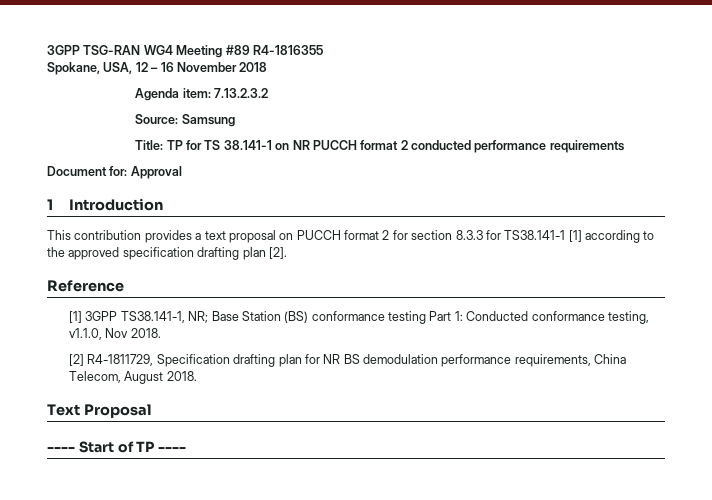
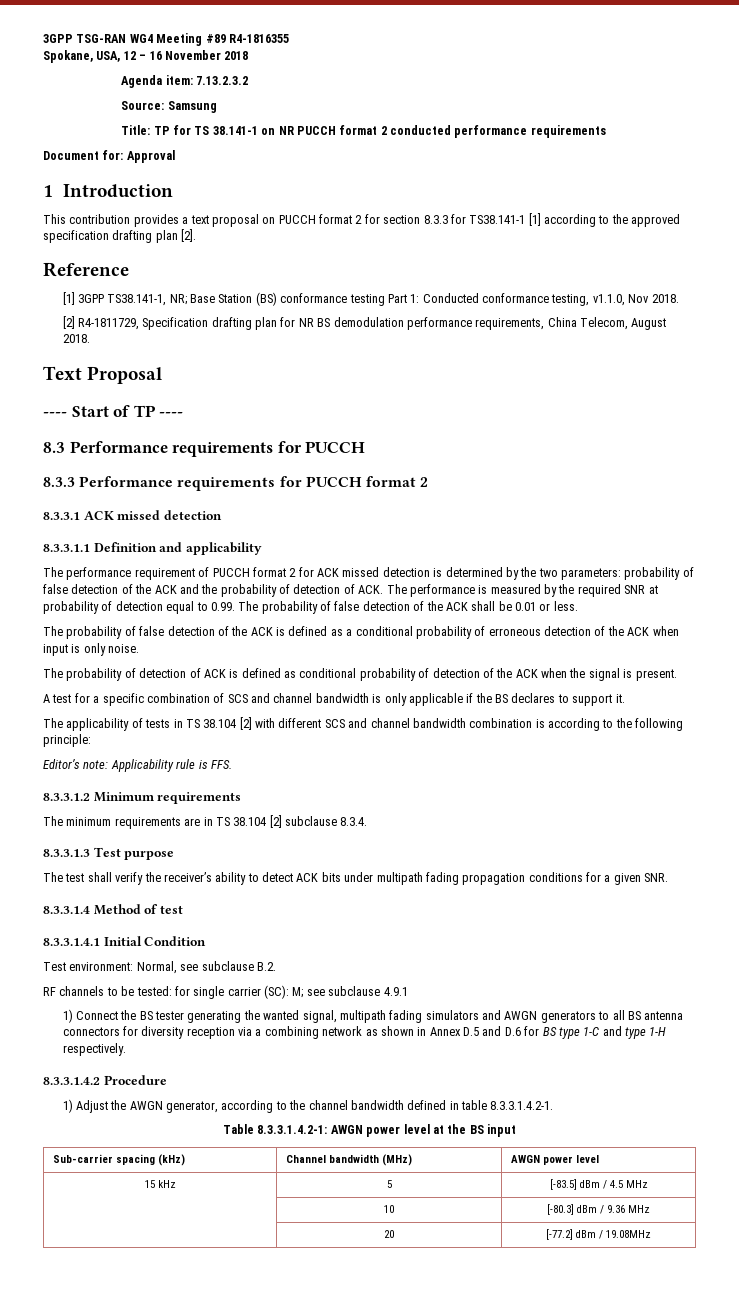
(187, 449) none -> [43,441,366,457] [43,476,429,491] [43,510,222,520] [43,542,262,555] [43,567,694,580] [43,584,658,597] [43,601,578,614] [43,626,679,639] [43,643,140,656] [43,668,677,681] [43,693,625,706] [43,717,684,731] [43,734,91,747] [43,759,232,772] [43,792,242,804] [43,815,368,829] [43,847,175,860] [43,872,669,885] [43,904,183,915] [43,936,207,946] [43,961,276,974] [43,985,408,999] [62,1009,684,1023] [62,1026,667,1039] [62,1043,126,1056] [43,1075,167,1085] [62,1099,554,1113] [223,1124,516,1137] [52,1154,185,1166] [285,1154,412,1166] [510,1155,599,1165] [144,1180,176,1188] [386,1180,392,1188] [549,1179,648,1190] [384,1205,394,1213] [547,1204,650,1215] [384,1230,394,1238] [546,1229,651,1240] // 8.3 Performance requirements for PUCCH // 8.3.3 Performance requirements for PUCCH format 2 // 8.3.3.1 ACK missed detection // 8.3.3.1.1 Definition and applicability // The performance requirement of PUCCH format 2 for ACK missed detection is determined by the two parameters: probability of false detection of the ACK and the probability of detection of ACK. The performance is measured by the required SNR at probability of detection equal to 0.99. The probability of false detection of the ACK shall be 0.01 or less. // The probability of false detection of the ACK is defined as a conditional probability of erroneous detection of the ACK when input is only noise. // The probability of detection of ACK is defined as conditional probability of detection of the ACK when the signal is present. // A test for a specific combination of SCS and channel bandwidth is only applicable if the BS declares to support it. // The applicability of tests in TS 38.104 [2] with different SCS and channel bandwidth combination is according to the following principle: // Editor’s note: Applicability rule is FFS. // 8.3.3.1.2 Minimum requirements // The minimum requirements are in TS 38.104 [2] subclause 8.3.4. // 8.3.3.1.3 Test purpose // The test shall verify the receiver’s ability to detect ACK bits under multipath fading propagation conditions for a given SNR. // 8.3.3.1.4 Method of test // 8.3.3.1.4.1 Initial Condition // Test environment: Normal, see subclause B.2. // RF channels to be tested: for single carrier (SC): M; see subclause 4.9.1 // 1) Connect the BS tester generating the wanted signal, multipath fading simulators and AWGN generators to all BS antenna connectors for diversity reception via a combining network as shown in Annex D.5 and D.6 for BS type 1-C and type 1-H respectively. // 8.3.3.1.4.2 Procedure // 1) Adjust the AWGN generator, according to the channel bandwidth defined in table 8.3.3.1.4.2-1. // Table 8.3.3.1.4.2-1: AWGN power level at the BS input // Sub-carrier spacing (kHz) | Channel bandwidth (MHz) | AWGN power level // 15 kHz | 5 | [-83.5] dBm / 4.5 MHz // | 10 | [-80.3] dBm / 9.36 MHz // | 20 | [-77.2] dBm / 19.08MHz

